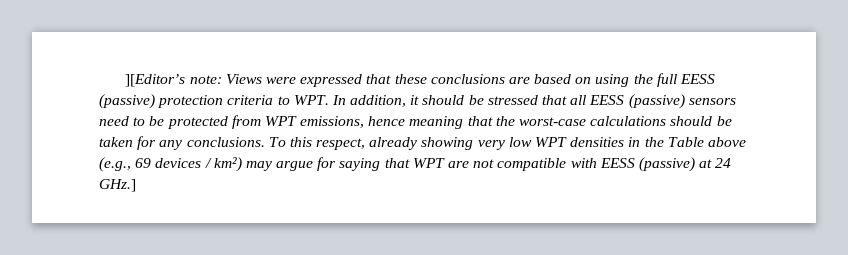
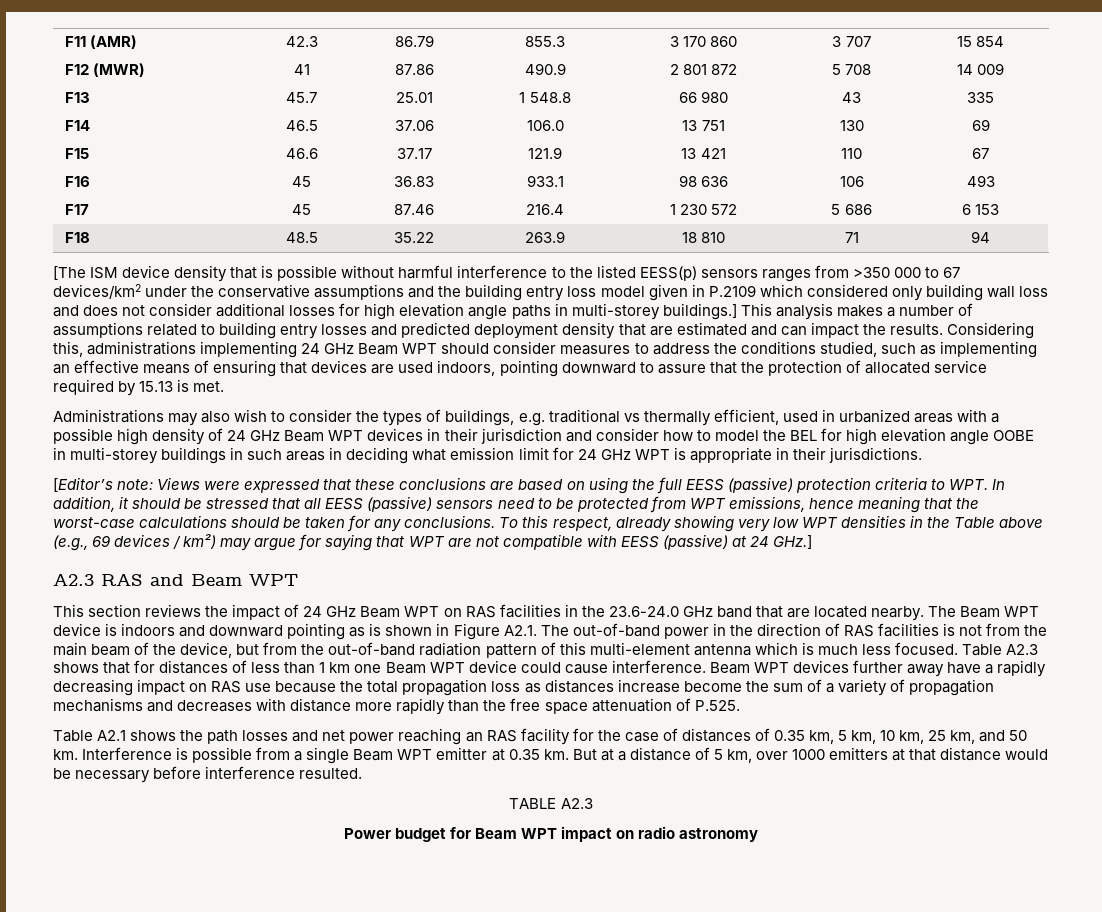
[125,74,186,87] ][Editor’s -> [64,35,138,49] [285,36,318,47] [394,35,434,47] [525,36,565,47] [669,36,738,47] [832,36,871,47] [956,36,1005,47] [64,63,146,77] [293,64,310,75] [394,64,434,75] [524,63,566,75] [669,64,738,75] [831,64,872,75] [956,63,1005,75] [64,92,90,103] [286,92,317,103] [395,92,433,103] [519,92,571,103] [678,91,729,103] [842,92,861,103] [967,92,994,103] [64,120,90,131] [285,120,318,131] [394,120,434,131] [526,120,564,131] [682,120,725,131] [839,120,864,131] [971,119,990,131] [64,148,89,159] [285,148,318,159] [396,148,432,159] [528,147,562,159] [681,148,726,159] [841,148,862,159] [972,148,989,159] [64,176,90,187] [292,176,311,187] [394,176,434,187] [526,175,564,187] [678,175,729,187] [839,176,864,187] [966,175,995,187] [64,204,89,215] [292,204,311,215] [394,204,434,215] [526,204,564,215] [669,204,738,215] [831,204,872,215] [961,204,1000,215] [64,232,90,243] [285,232,318,243] [394,232,434,243] [525,231,565,243] [681,232,726,243] [844,232,859,243] [971,231,990,243] [53,265,960,282] [53,284,1048,301] [53,303,973,320] [53,322,1034,339] [53,341,1037,358] [53,360,987,377] [53,379,225,396] [53,409,999,426] [53,428,1035,445] [53,447,922,464] [53,477,113,492] F11 (AMR) | 42.3 | 86.79 | 855.3 | 3 170 860 | 3 707 | 15 854 // F12 (MWR) | 41 | 87.86 | 490.9 | 2 801 872 | 5 708 | 14 009 // F13 | 45.7 | 25.01 | 1 548.8 | 66 980 | 43 | 335 // F14 | 46.5 | 37.06 | 106.0 | 13 751 | 130 | 69 // F15 | 46.6 | 37.17 | 121.9 | 13 421 | 110 | 67 // F16 | 45 | 36.83 | 933.1 | 98 636 | 106 | 493 // F17 | 45 | 87.46 | 216.4 | 1 230 572 | 5 686 | 6 153 // F18 | 48.5 | 35.22 | 263.9 | 18 810 | 71 | 94 // [The ISM device density that is possible without harmful interference to the listed EESS(p) sensors ranges from >350 000 to 67 devices/km2 under the conservative assumptions and the building entry loss model given in P.2109 which considered only building wall loss and does not consider additional losses for high elevation angle paths in multi-storey buildings.] This analysis makes a number of assumptions related to building entry losses and predicted deployment density that are estimated and can impact the results. Considering this, administrations implementing 24 GHz Beam WPT should consider measures to address the conditions studied, such as implementing an effective means of ensuring that devices are used indoors, pointing downward to assure that the protection of allocated service required by 15.13 is met. // Administrations may also wish to consider the types of buildings, e.g. traditional vs thermally efficient, used in urbanized areas with a possible high density of 24 GHz Beam WPT devices in their jurisdiction and consider how to model the BEL for high elevation angle OOBE in multi-storey buildings in such areas in deciding what emission limit for 24 GHz WPT is appropriate in their jurisdictions. // [Editor’s
(136, 185) none -> [53,574,298,586] [53,604,1040,621] [53,623,1048,640] [53,642,1039,658] [53,660,1047,677] [53,679,994,696] [53,698,740,715] [53,728,1028,745] [53,747,1049,764] [53,766,363,783] [509,798,593,809] [343,826,759,842] // A2.3 RAS and Beam WPT // This section reviews the impact of 24 GHz Beam WPT on RAS facilities in the 23.6-24.0 GHz band that are located nearby. The Beam WPT device is indoors and downward pointing as is shown in Figure A2.1. The out-of-band power in the direction of RAS facilities is not from the main beam of the device, but from the out-of-band radiation pattern of this multi-element antenna which is much less focused. Table A2.3 shows that for distances of less than 1 km one Beam WPT device could cause interference. Beam WPT devices further away have a rapidly decreasing impact on RAS use because the total propagation loss as distances increase become the sum of a variety of propagation mechanisms and decreases with distance more rapidly than the free space attenuation of P.525. // Table A2.1 shows the path losses and net power reaching an RAS facility for the case of distances of 0.35 km, 5 km, 10 km, 25 km, and 50 km. Interference is possible from a single Beam WPT emitter at 0.35 km. But at a distance of 5 km, over 1000 emitters at that distance would be necessary before interference resulted. // TABLE A2.3 // Power budget for Beam WPT impact on radio astronomy

